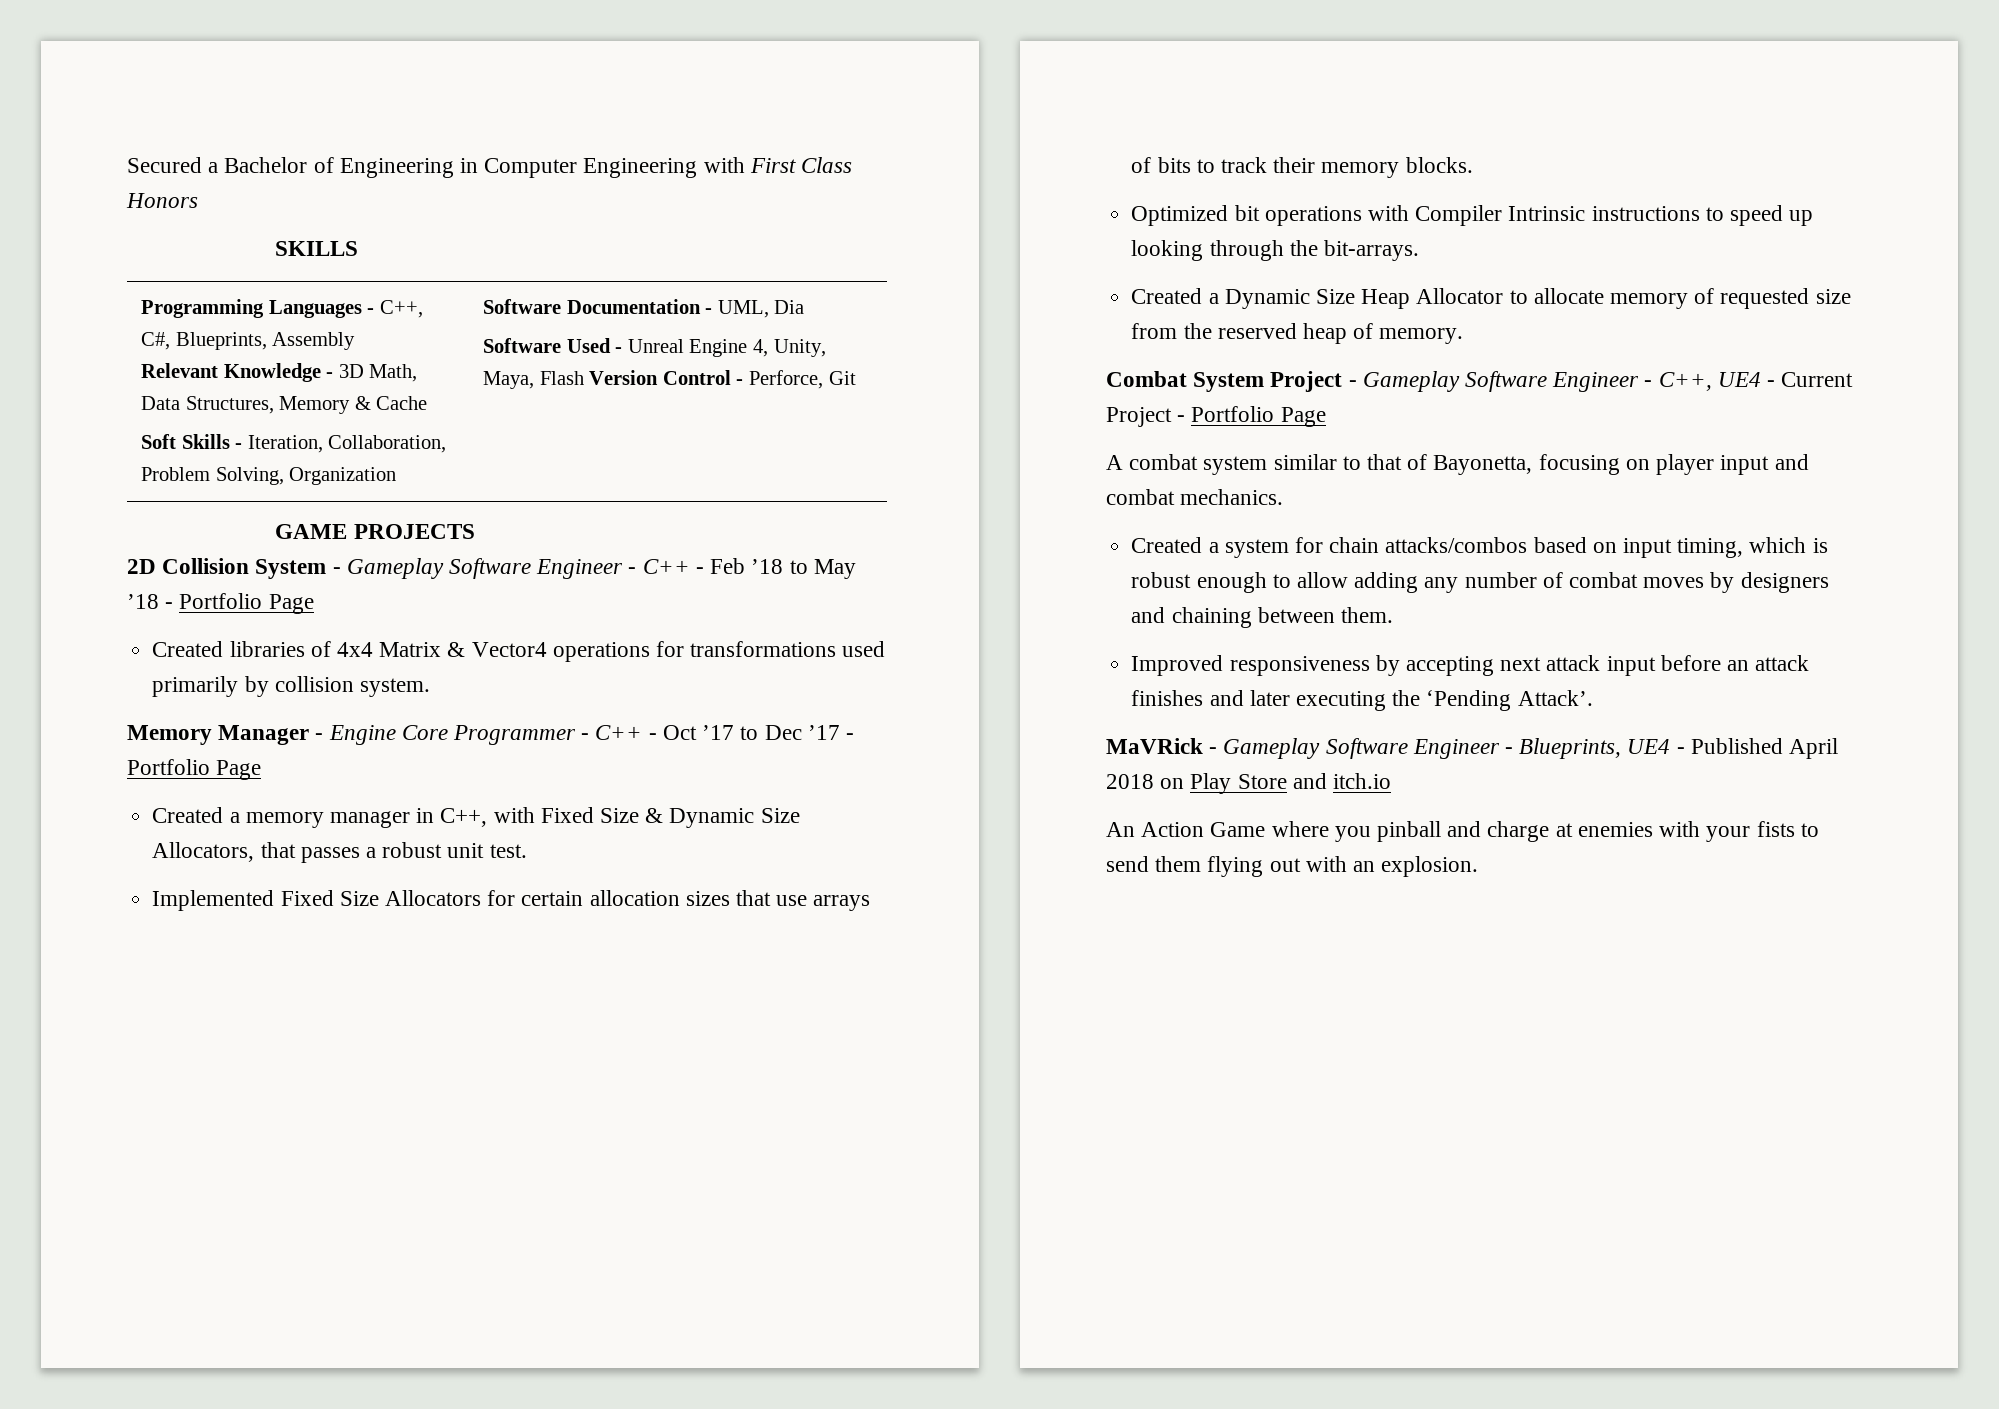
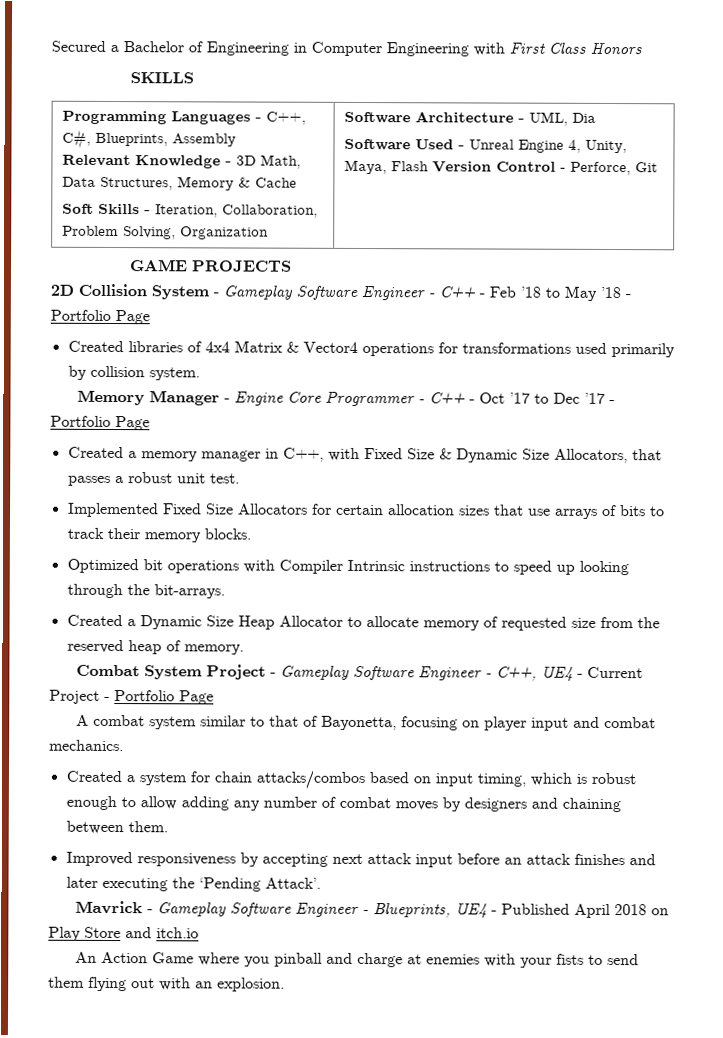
[566,299,701,314] Documentation -> [415,111,515,123] Architecture
[1106,738,1203,754] MaVRick -> [74,900,143,915] Mavrick

